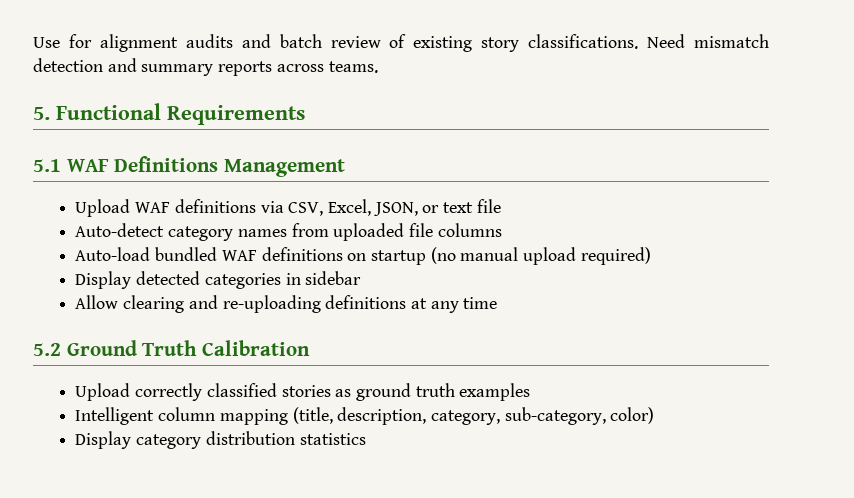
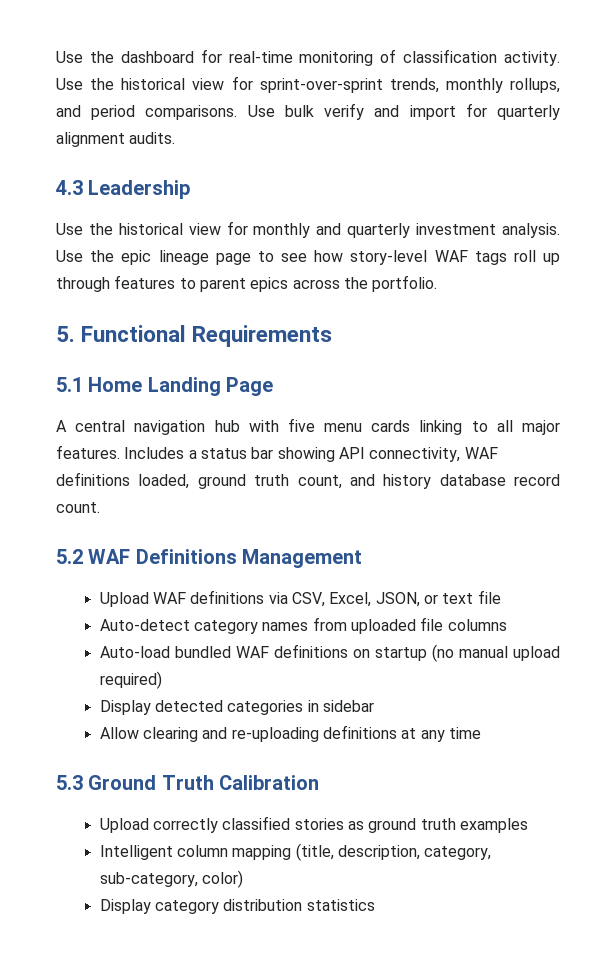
[33,34,769,52] [33,58,378,76] [33,103,305,125] [33,159,61,172] Use for alignment audits and batch review of existing story classifications. Need mismatch detection and summary reports across teams. // 5. Functional Requirements // 5.1 -> [56,49,560,66] [56,76,560,93] [56,103,560,120] [56,132,176,147] [56,180,191,199] [56,221,560,238] [56,250,560,265] [56,275,438,292] [56,325,333,347] [56,377,274,396] [56,418,560,435] [56,445,498,462] [56,472,560,489] [56,502,100,513] [56,549,83,564] Use the dashboard for real-time monitoring of classification activity. Use the historical view for sprint-over-sprint trends, monthly rollups, and period comparisons. Use bulk verify and import for quarterly alignment audits. // 4.3 Leadership // Use the historical view for monthly and quarterly investment analysis. Use the epic lineage page to see how story-level WAF tags roll up through features to parent epics across the portfolio. // 5. Functional Requirements // 5.1 Home Landing Page // A central navigation hub with five menu cards linking to all major features. Includes a status bar showing API connectivity, WAF definitions loaded, ground truth count, and history database record count. // 5.2
[33,343,61,356] 5.2 -> [56,775,83,790] 5.3

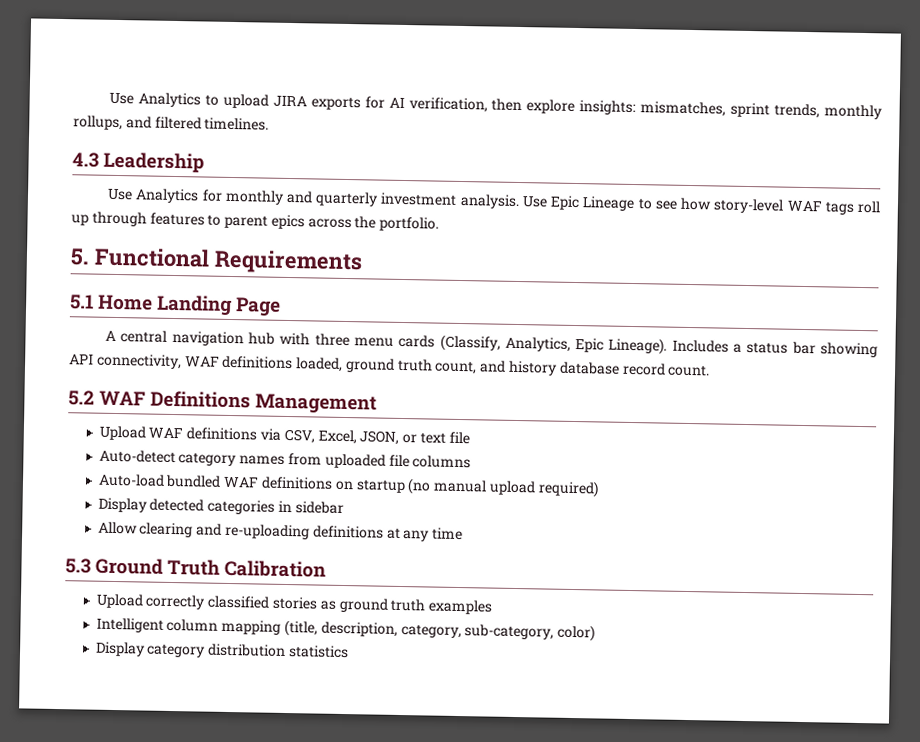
[56,49,560,66] [56,76,560,93] [56,103,560,120] [56,132,176,147] Use the dashboard for real-time monitoring of classification activity. Use the historical view for sprint-over-sprint trends, monthly rollups, and period comparisons. Use bulk verify and import for quarterly alignment audits. -> [109,92,883,120] [73,115,270,131] Use Analytics to upload JIRA exports for AI verification, then explore insights: mismatches, sprint trends, monthly rollups, and filtered timelines.
[88,223,221,235] the historical view -> [135,188,200,204] Analytics
[90,250,251,265] the epic lineage page -> [550,195,636,212] Epic Lineage
[287,418,315,432] five -> [314,333,350,347] three
[419,420,560,435] [56,445,120,459] linking to all major features. -> [439,334,668,355] (Classify, Analytics, Epic Lineage).

